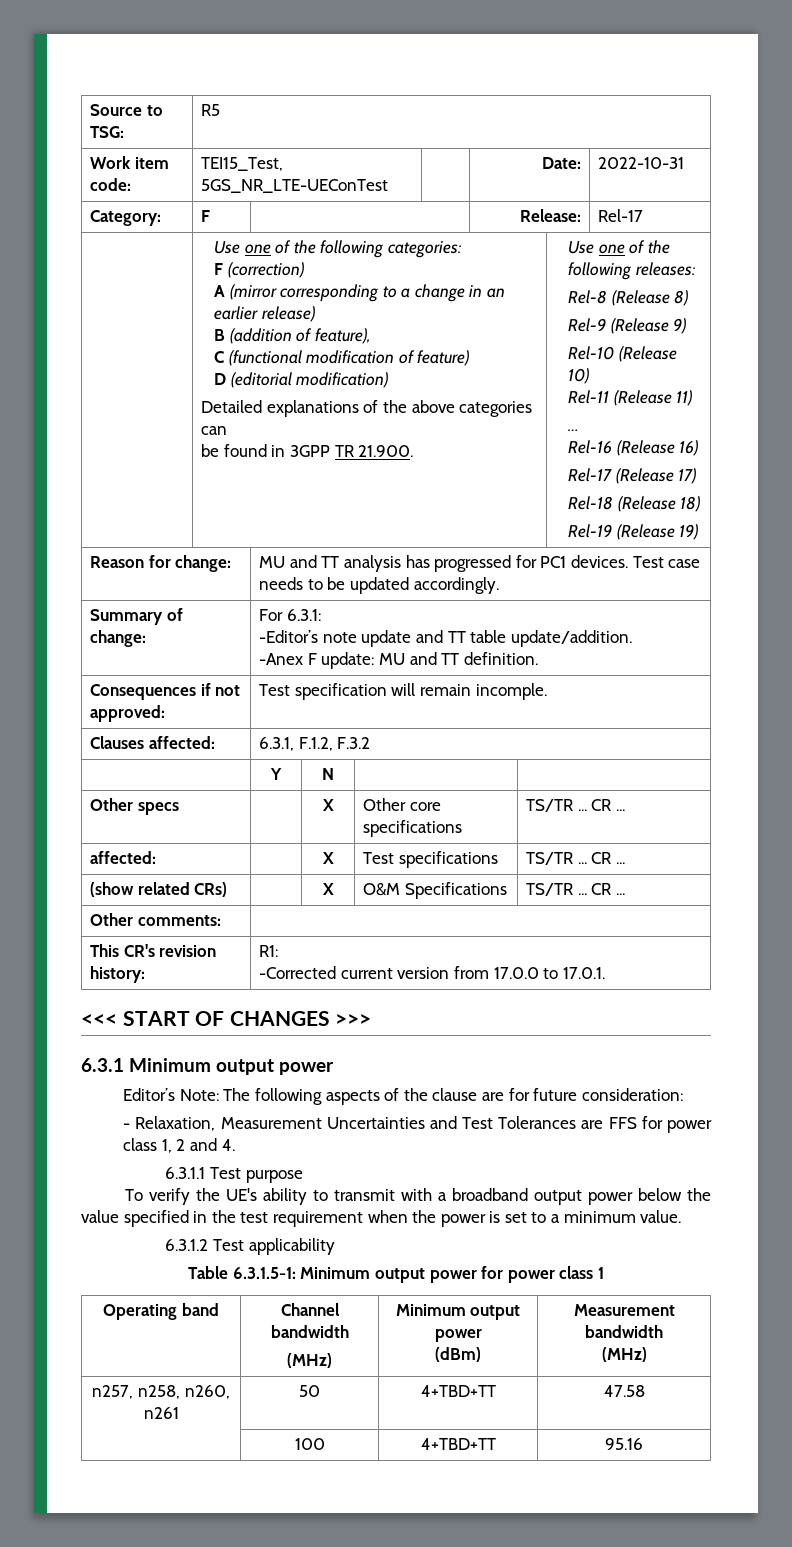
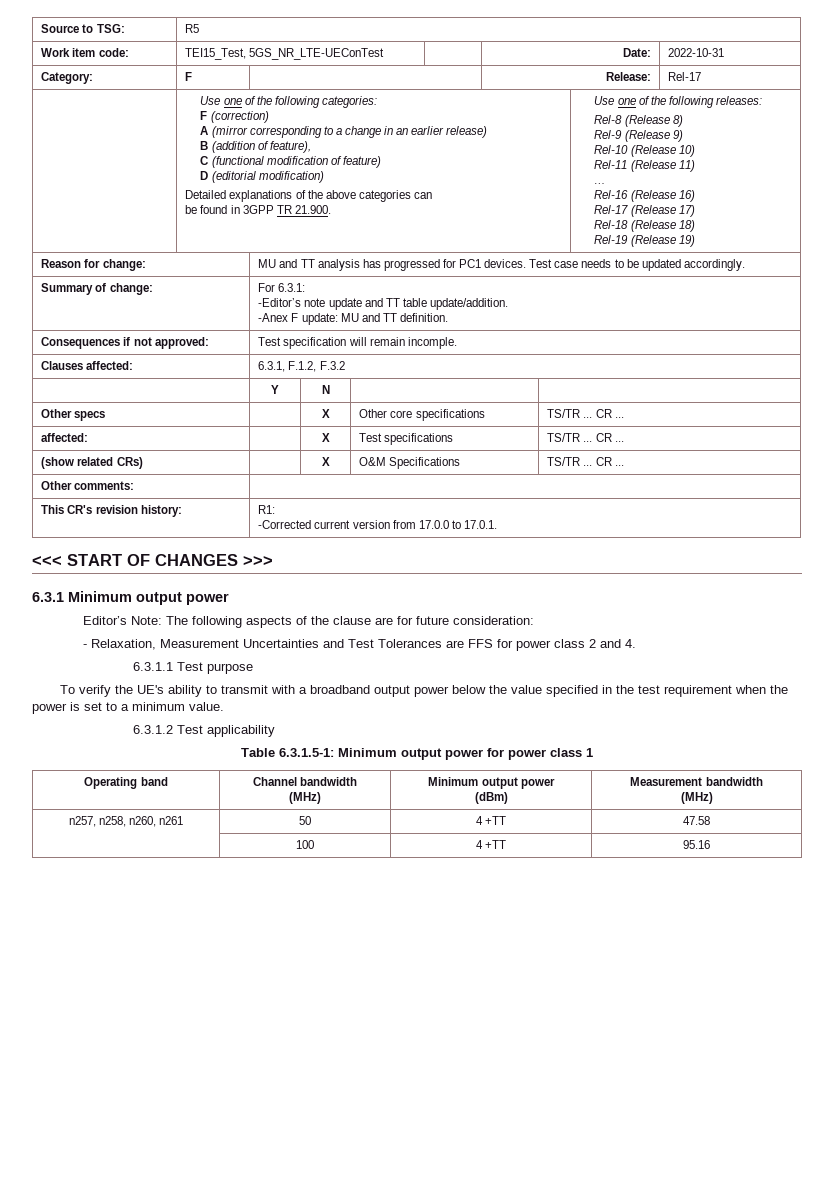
[161,1139,172,1153] 1, -> (585, 643) none
[420,1385,496,1397] 4+TBD+TT -> [475,816,507,825] 4 +TT
[420,1438,496,1450] 4+TBD+TT -> [475,840,507,849] 4 +TT

